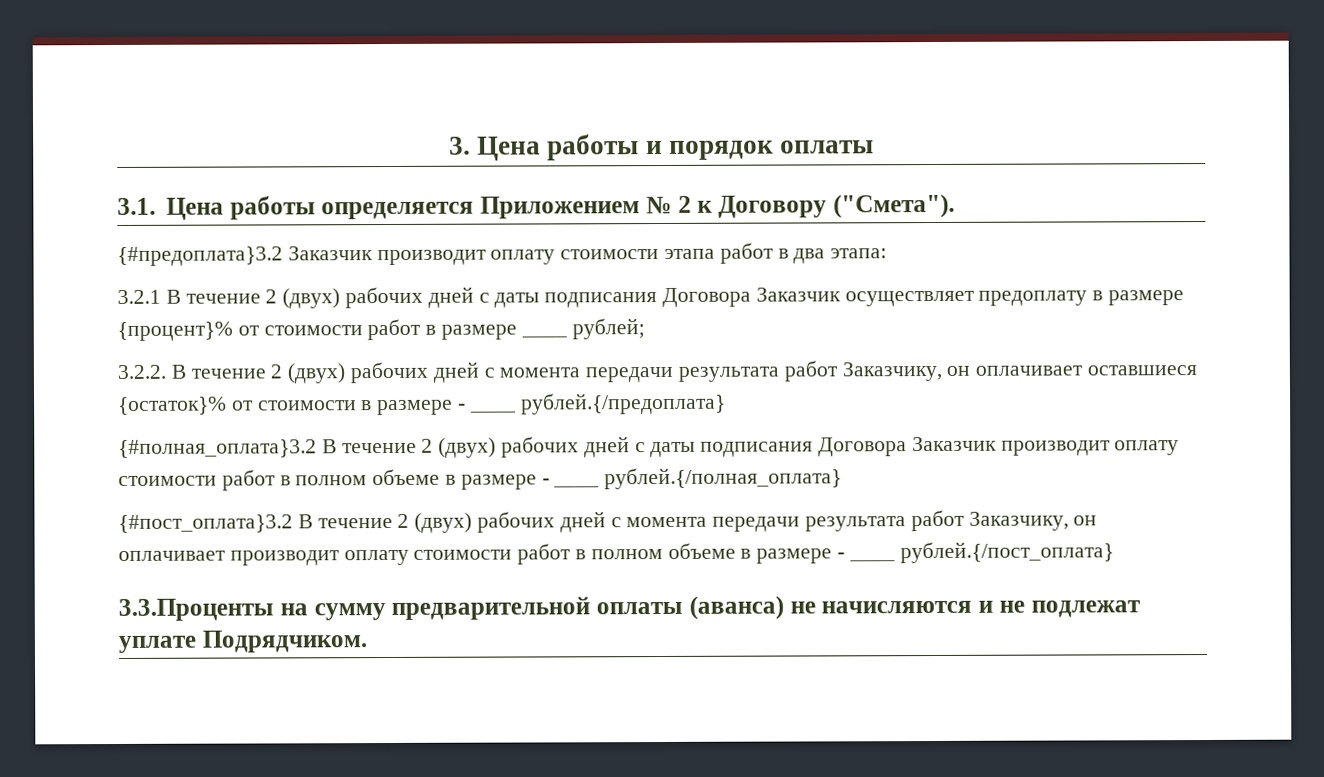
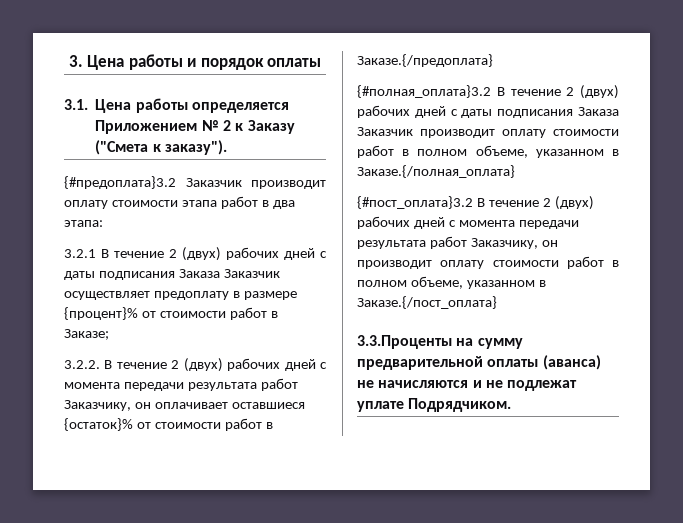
[718,193,955,219] Договору ("Смета"). -> [247,120,295,134] [95,140,227,155] Заказу ("Смета к заказу").
[662,287,752,307] Договора -> [178,269,220,278] Заказа
[441,318,645,340] размере ____ рублей; -> [64,329,109,340] Заказе;
[361,392,726,416] в размере - ____ рублей.{/предоплата} -> [224,418,273,431] [357,54,493,67] работ в Заказе.{/предоплата}
[818,437,908,457] Договора -> [578,107,619,116] Заказа
[372,467,843,490] объеме в размере - ____ рублей.{/полная_оплата} -> [475,145,619,158] [357,165,515,178] объеме, указанном в Заказе.{/полная_оплата}
[118,541,1114,566] оплачивает производит оплату стоимости работ в полном объеме в размере - ____ рублей.{/пост_оплата} -> [357,256,619,269] [357,276,546,289] [357,296,497,309] производит оплату стоимости работ в полном объеме, указанном в Заказе.{/пост_оплата}

